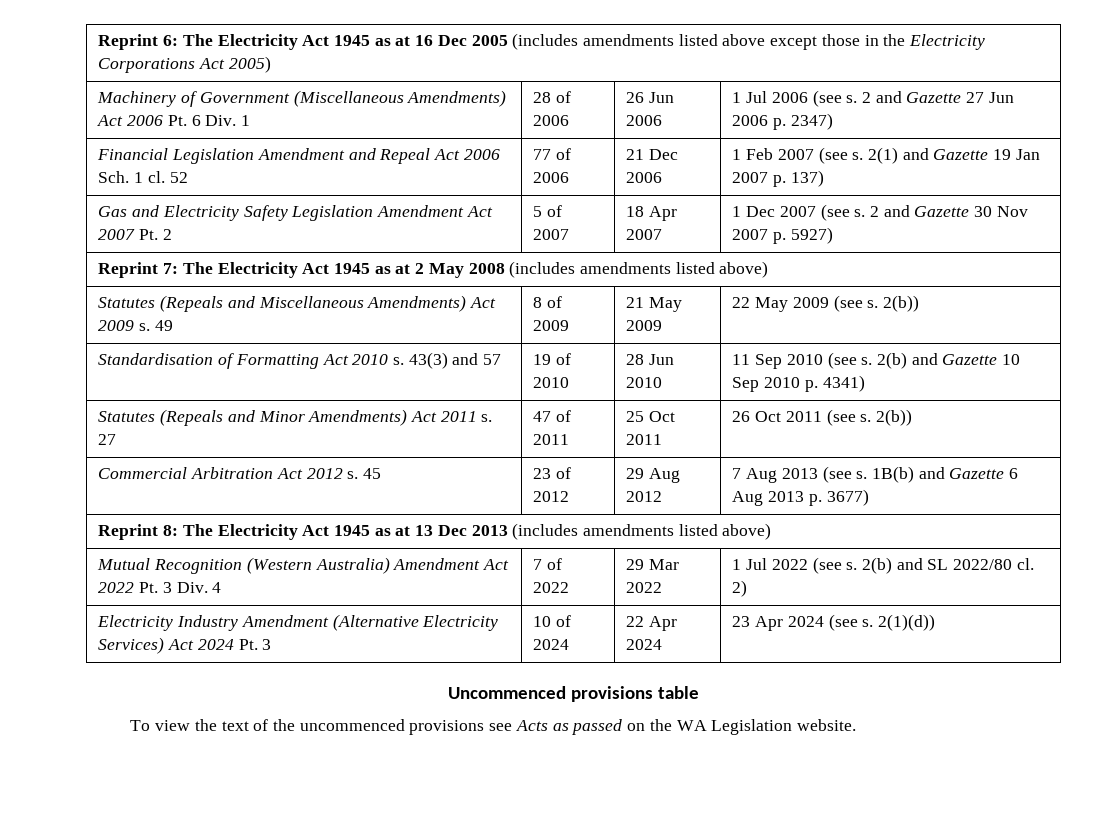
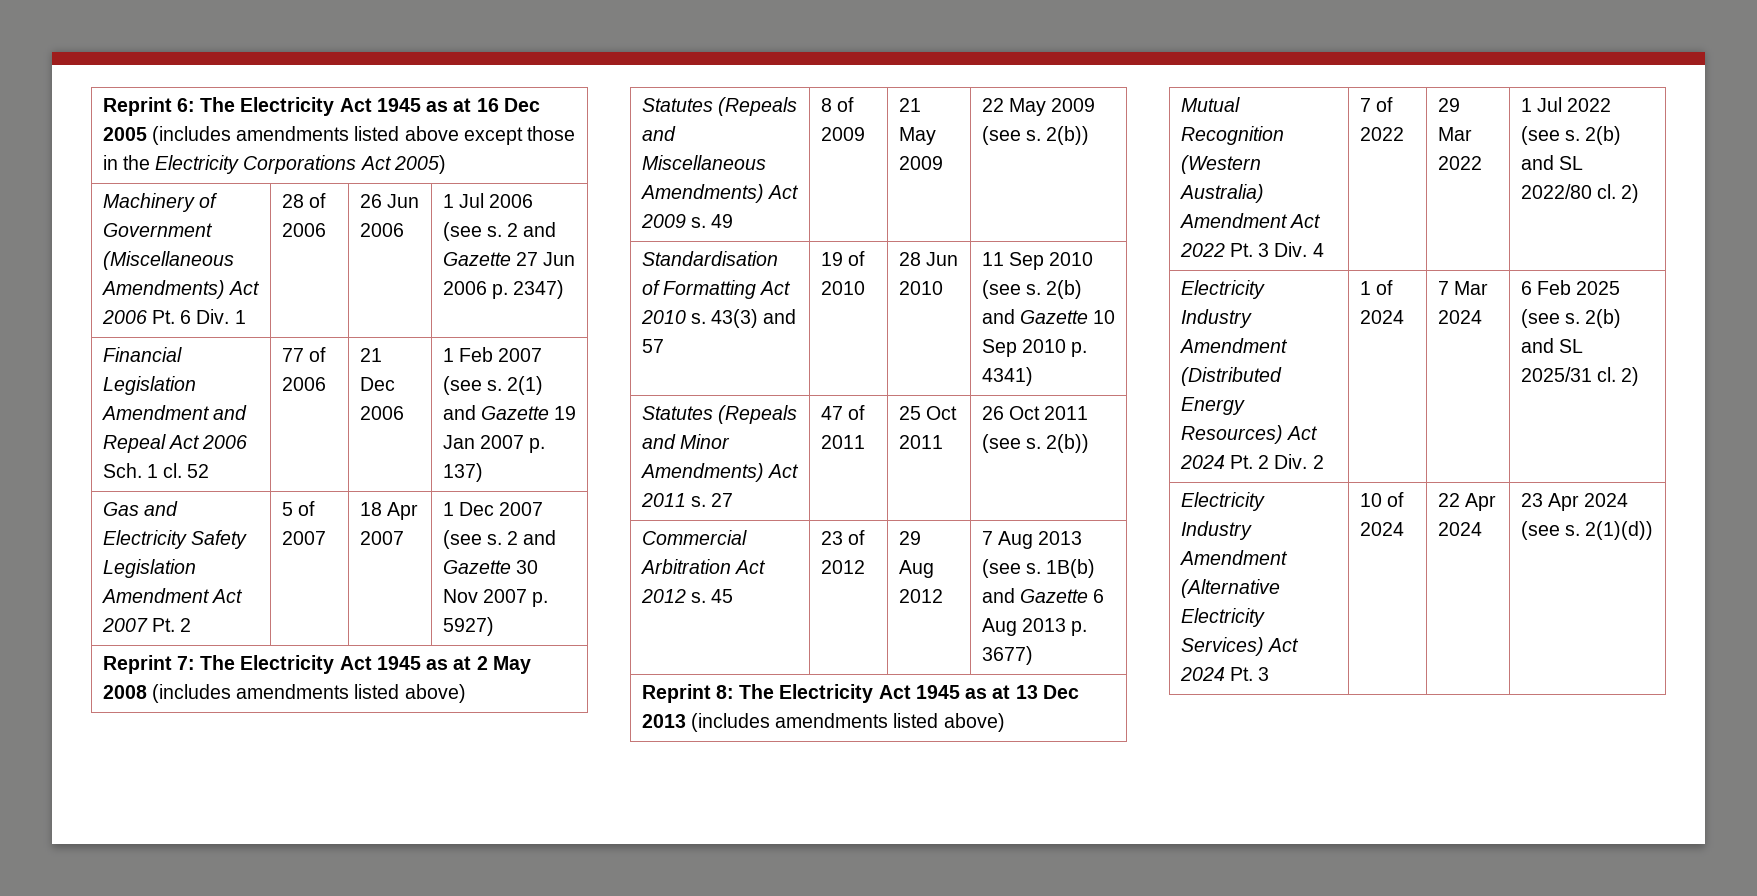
(748, 588) none -> [1180,280,1265,299] [1180,309,1252,328] [1179,338,1288,353] [1180,367,1282,386] [1180,397,1245,415] [1180,425,1318,444] [1179,454,1324,469] [1359,280,1393,295] [1359,310,1404,324] [1437,281,1488,295] [1437,310,1482,324] [1520,280,1621,295] [1520,309,1622,328] [1520,338,1583,353] [1520,367,1640,386] // Electricity Industry Amendment (Distributed Energy Resources) Act 2024 Pt. 2 Div. 2 | 1 of 2024 | 7 Mar 2024 | 6 Feb 2025 (see s. 2(b) and SL 2025/31 cl. 2)
[447,686,700,702] [130,719,856,735] // Uncommenced provisions table // To view the text of the uncommenced provisions see Acts as passed on the WA Legislation website. -> (1654, 530) none

